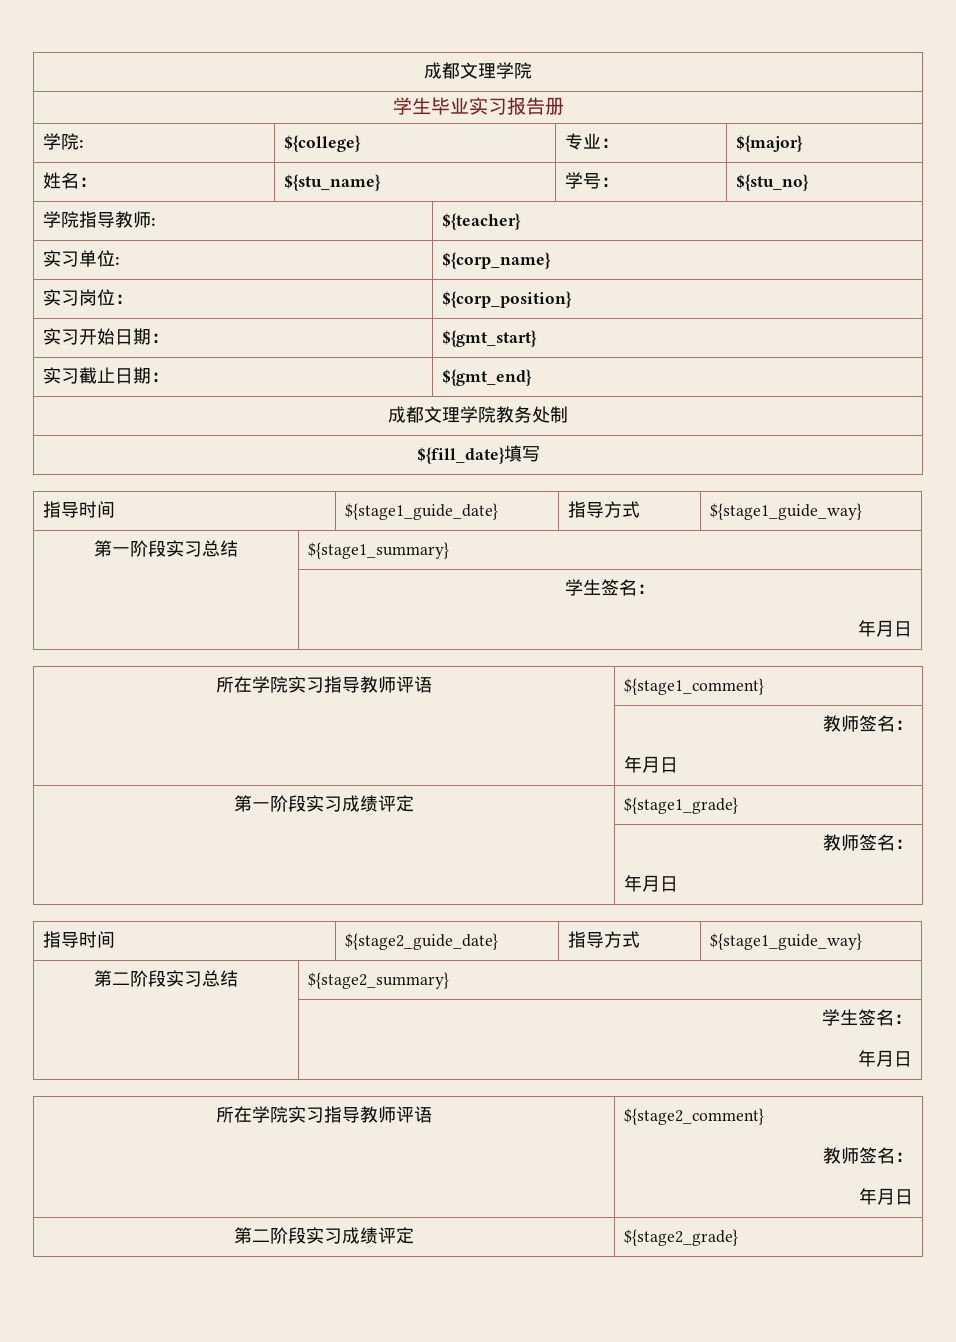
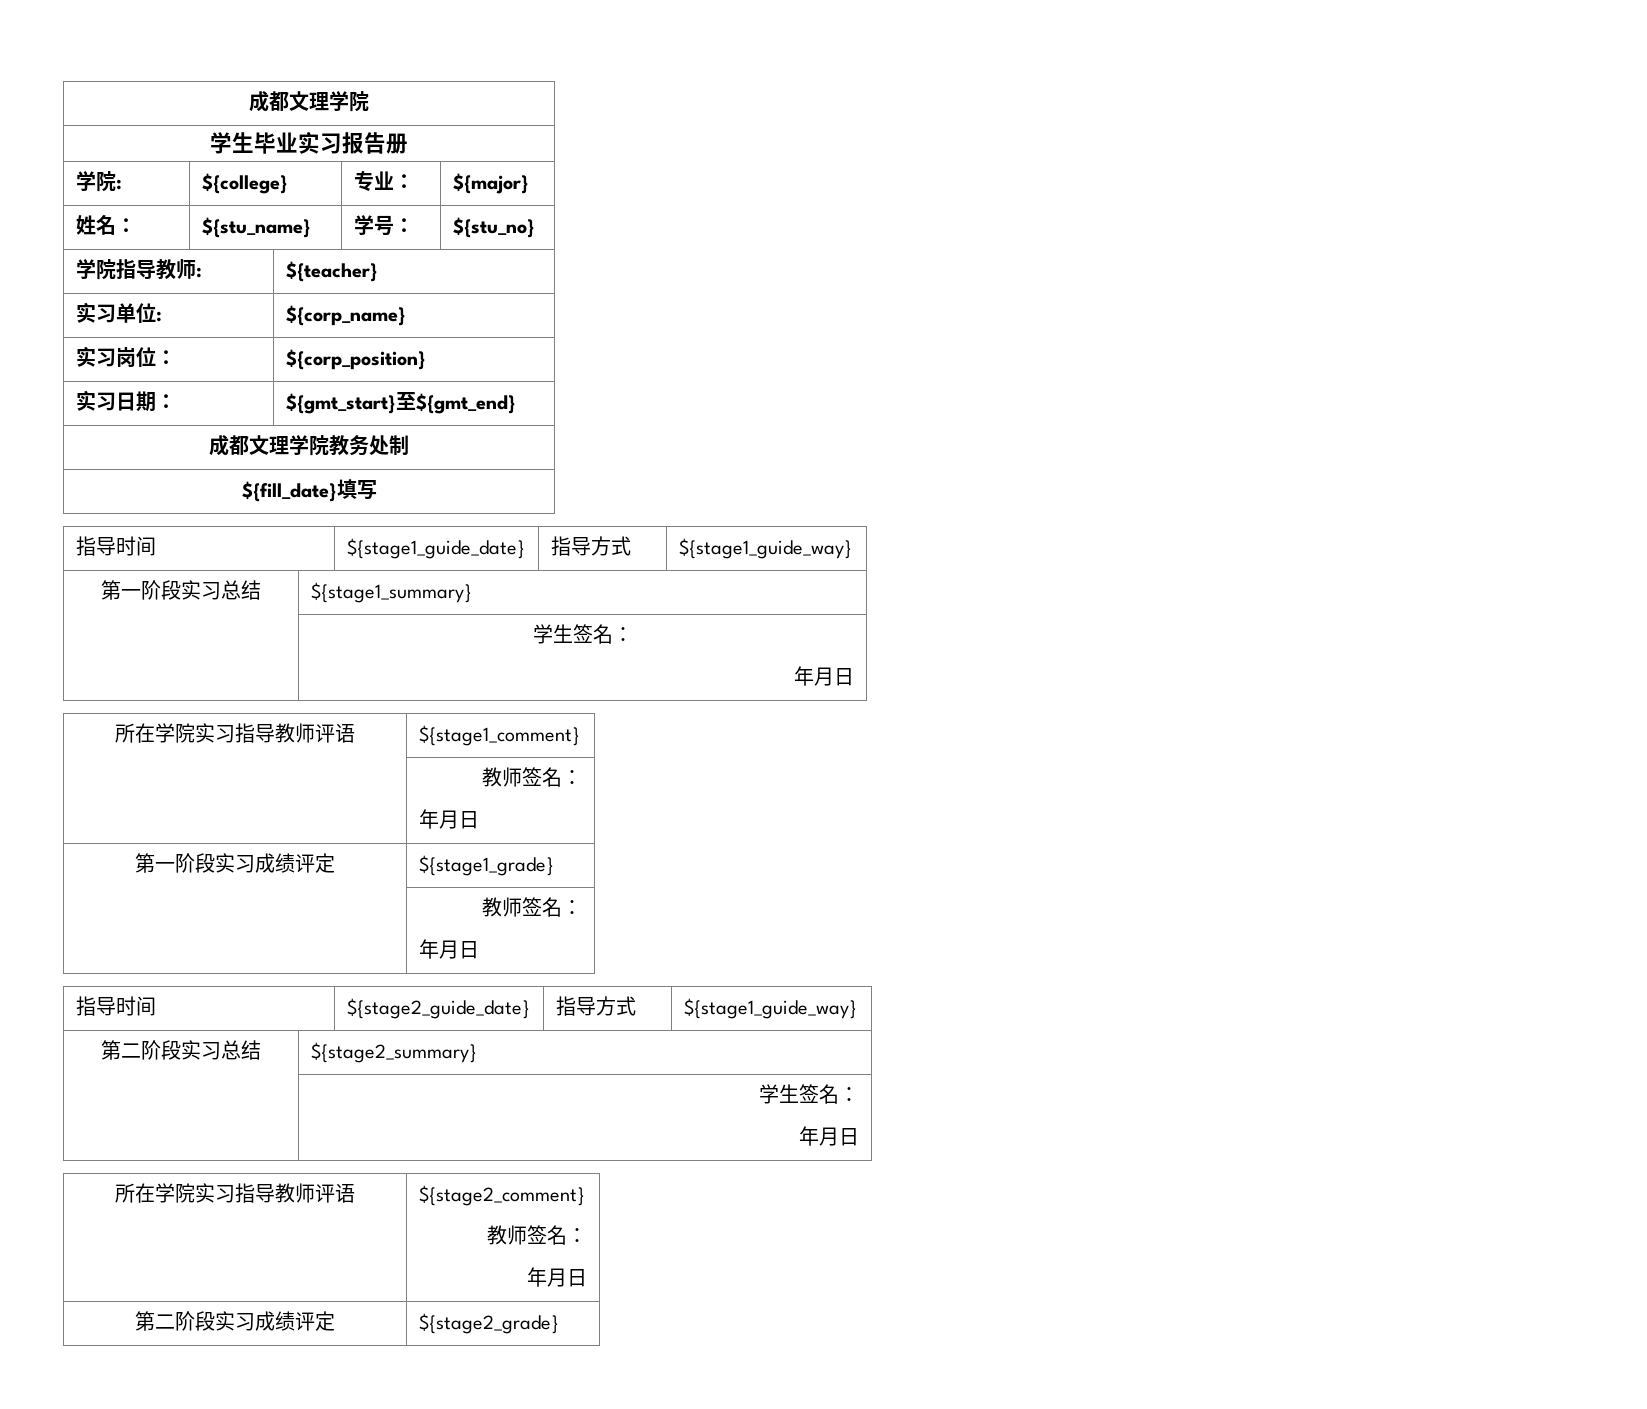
[79,328,116,345] 开始 -> (116, 401) none
[43,367,170,384] // 实习截止日期： | -> [395,392,416,410] 至

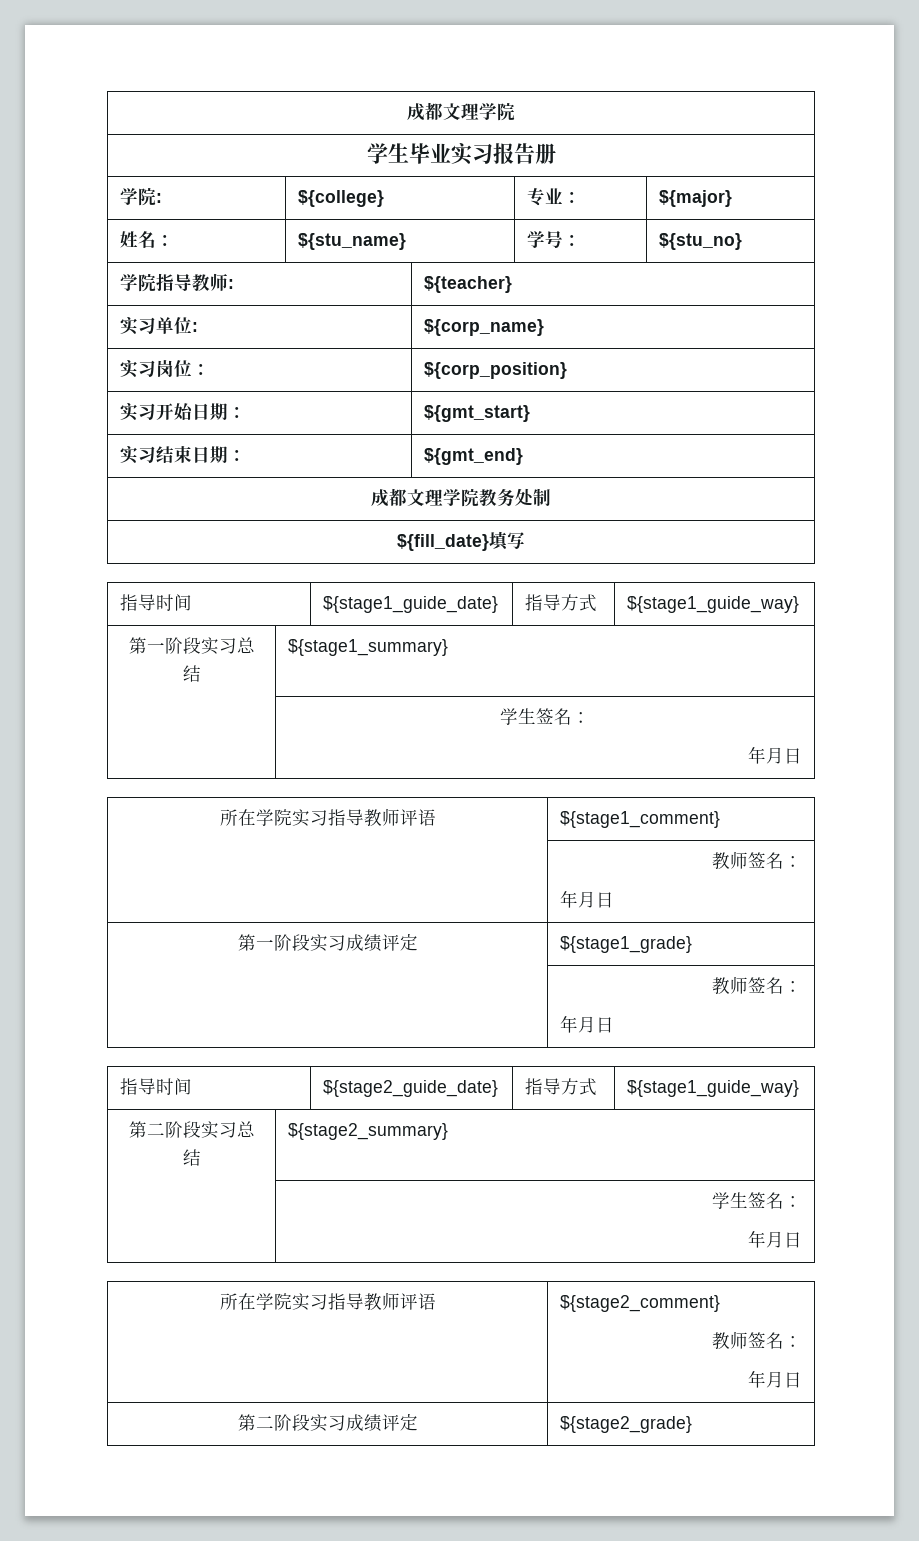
(116, 401) none -> [156,403,194,420] 开始
[395,392,416,410] 至 -> [120,446,247,464] // 实习结束日期： |

